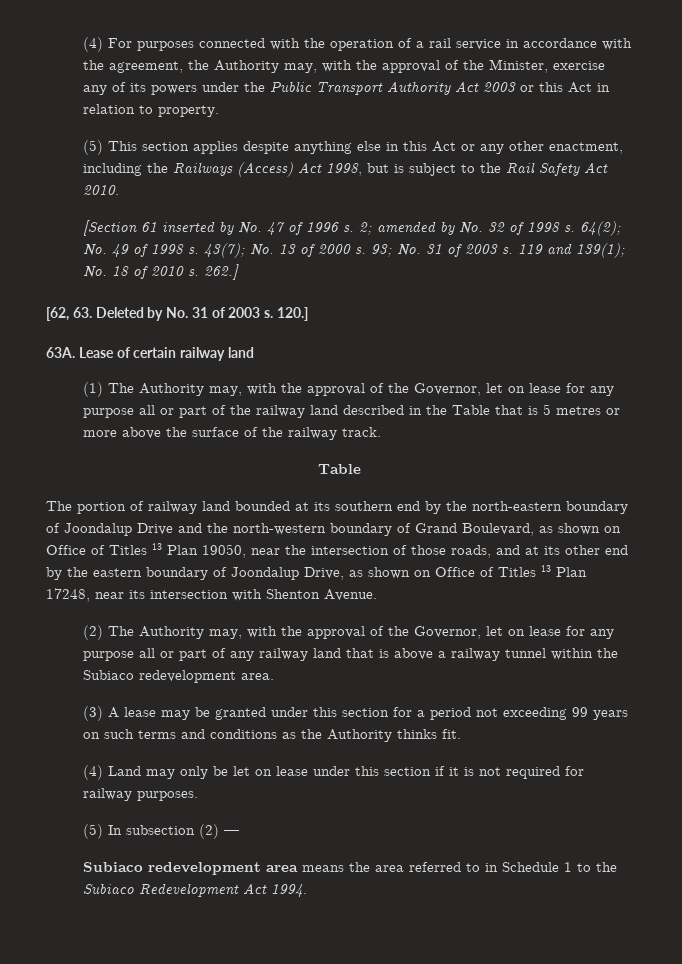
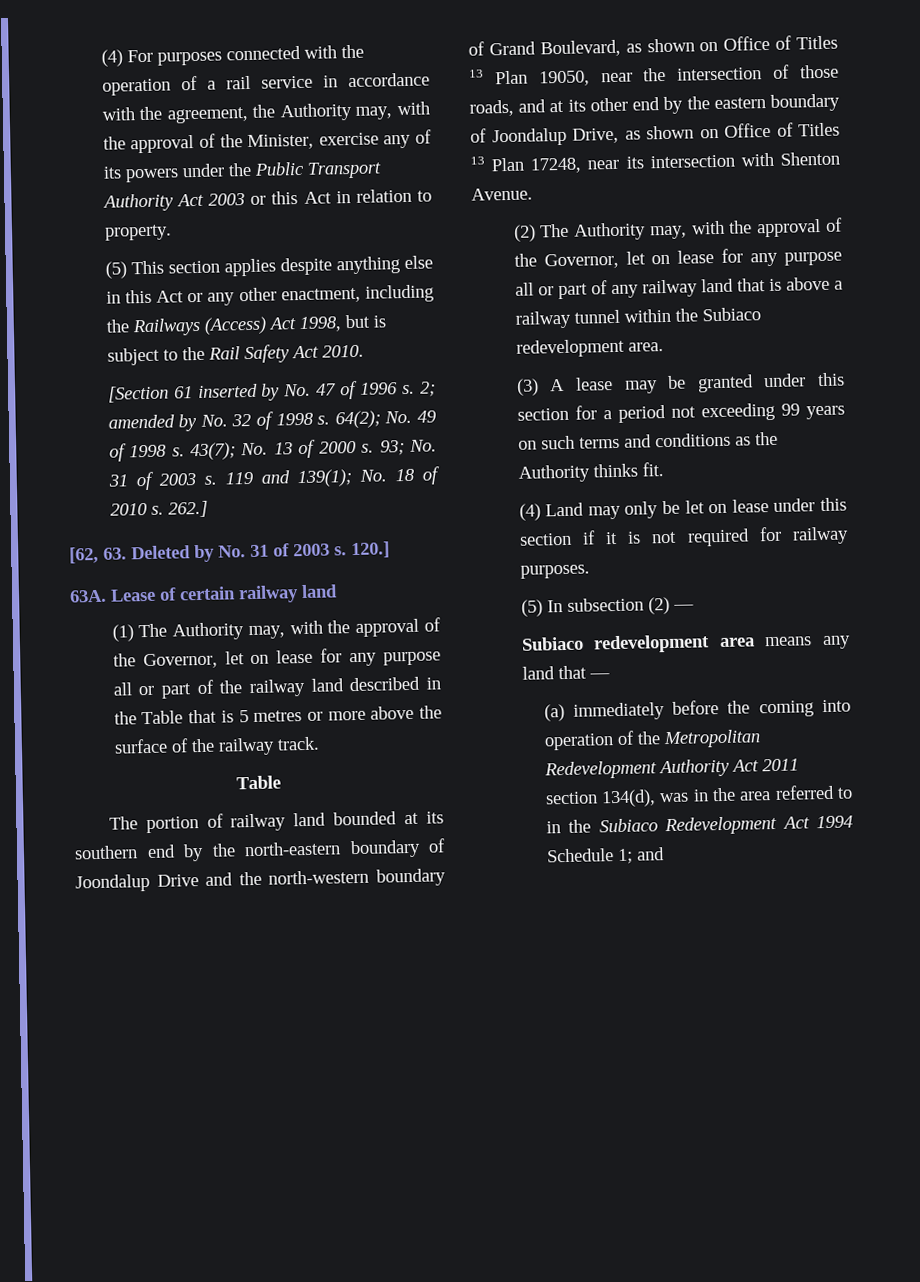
(345, 868) none -> [822,635,851,650] [521,665,610,680] [543,699,851,722] [543,729,761,751] [543,758,799,780] [544,789,709,808] any land that — // (a) immediately before the coming into operation of the Metropolitan Redevelopment Authority Act 2011 section 134(d), was in
[502,862,592,872] Schedule 1 to -> (561, 827) none
[271,884,308,897] 1994. -> [816,815,853,829] [546,847,665,865] 1994 Schedule 1; and

